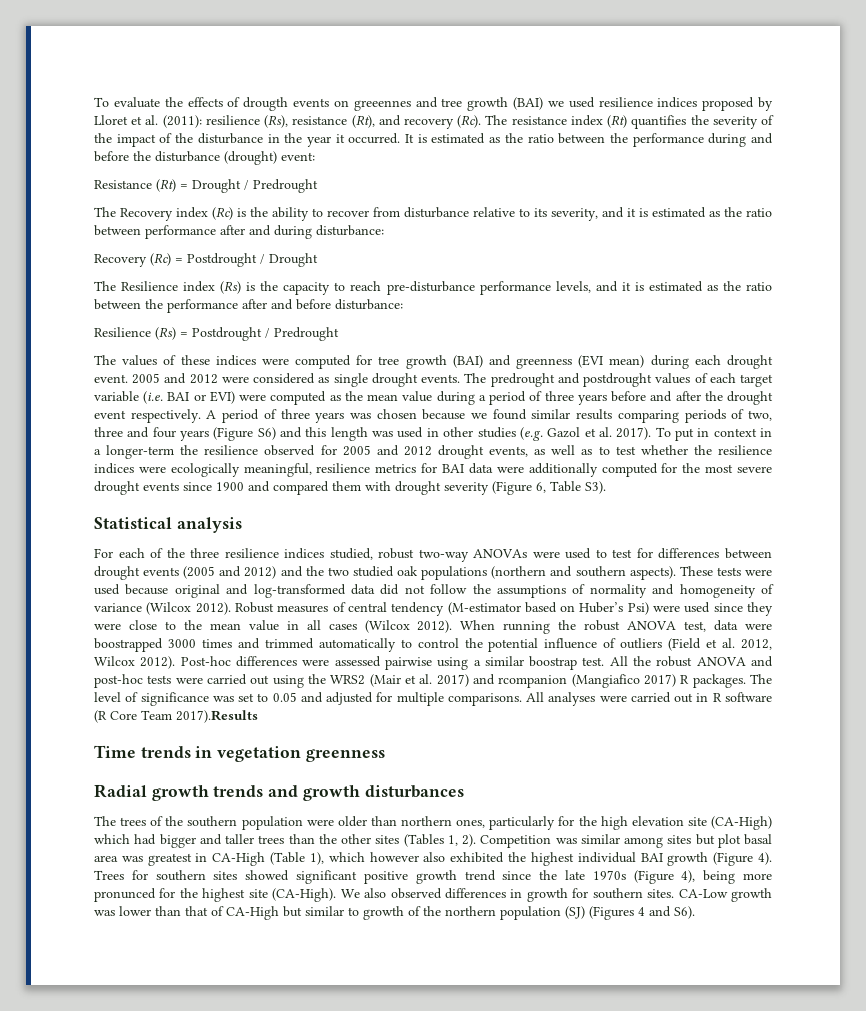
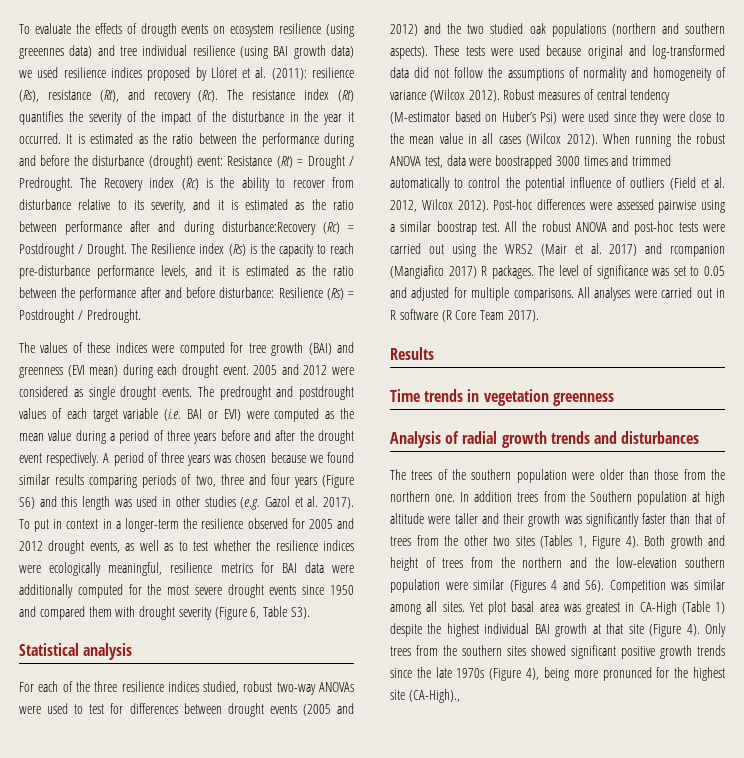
[353,97,543,111] greeennes and tree growth (BAI) -> [230,23,355,37] [19,45,354,59] ecosystem resilience (using greeennes data) and tree individual resilience (using BAI growth data)
(315, 156) // -> (223, 161) none
[253,179,318,193] Predrought // -> [19,177,73,191] Predrought.
[316,225,384,236] [94,254,147,267] disturbance: // Recovery -> [221,221,316,235] disturbance:Recovery
[269,253,318,267] Drought // -> [87,243,128,257] Drought.
(403, 304) // -> (275, 292) none
[274,327,339,341] Predrought -> [86,309,141,323] Predrought.
[216,482,244,491] 1900 -> [330,585,354,595] 1950
[176,710,258,723] 2017).Results -> [507,310,539,322] [390,347,434,360] 2017). // Results
[94,784,147,798] Radial -> [390,431,498,448] Analysis of radial
[302,785,360,801] growth -> (617, 437) none
[401,816,773,830] [94,834,315,848] northern ones, particularly for the high elevation site (CA-High) which had bigger and taller trees than -> [654,469,725,480] [390,491,725,505] [390,513,726,527] [390,535,439,546] those from the northern one. In addition trees from the Southern population at high altitude were taller and their growth was significantly faster than that of trees from
(371, 839) none -> [493,536,511,546] two
[462,834,476,847] 2). -> [591,535,725,549] [390,557,725,571] [390,579,605,593] Figure 4). Both growth and height of trees from the northern and the low-elevation southern population were similar (Figures 4 and S6).
[667,834,715,845] sites but -> [426,601,483,612] all sites. Yet
[309,852,505,865] 1), which however also exhibited -> [715,602,725,614] [390,623,422,637] 1) despite
[713,852,773,866] [94,870,148,880] (Figure 4). Trees for -> [592,623,726,637] [390,645,457,656] at that site (Figure 4). Only trees from the
[464,870,496,881] trend -> [697,645,725,656] trends
[272,888,772,902] [94,906,695,920] (CA-High). We also observed differences in growth for southern sites. CA-Low growth was lower than that of CA-High but similar to growth of the northern population (SJ) (Figures 4 and S6). -> [408,689,460,703] (CA-High).,

